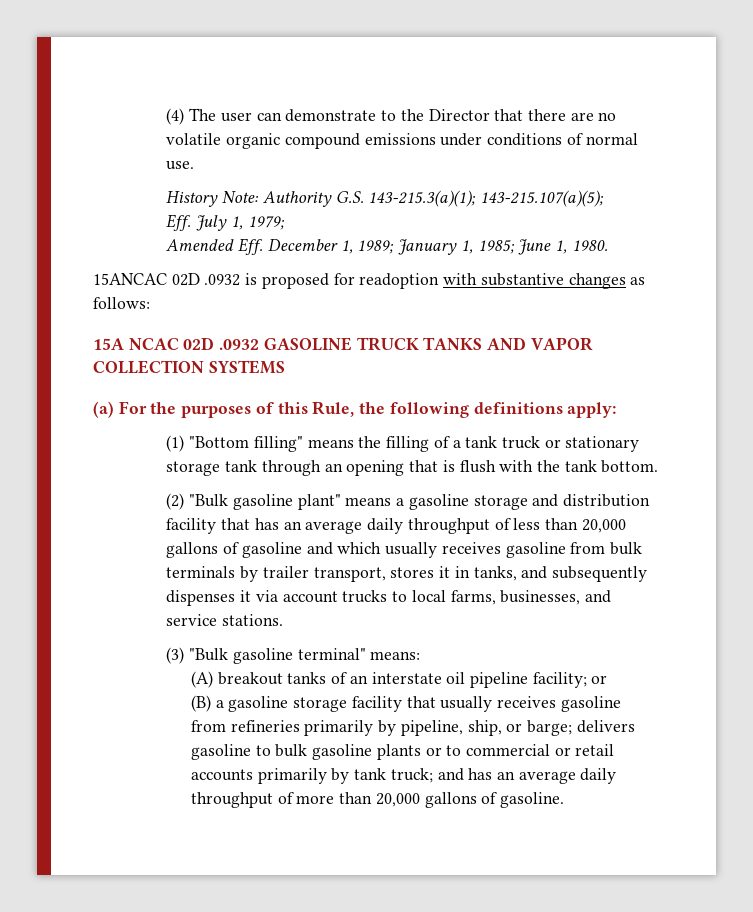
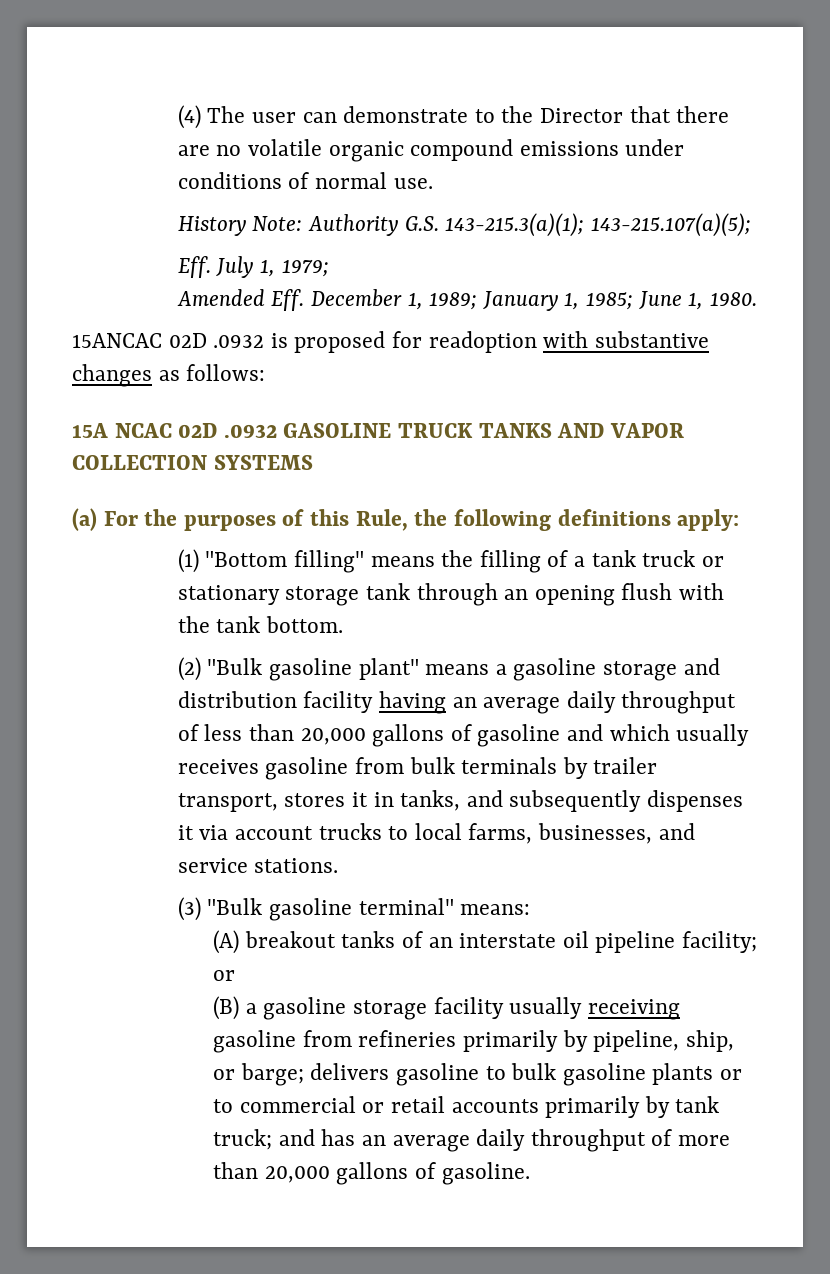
[409,460,455,472] that is -> (615, 595) none
[221,518,279,530] that has -> [379,691,447,714] having
[406,696,556,712] that usually receives -> [509,997,680,1020] usually receiving

